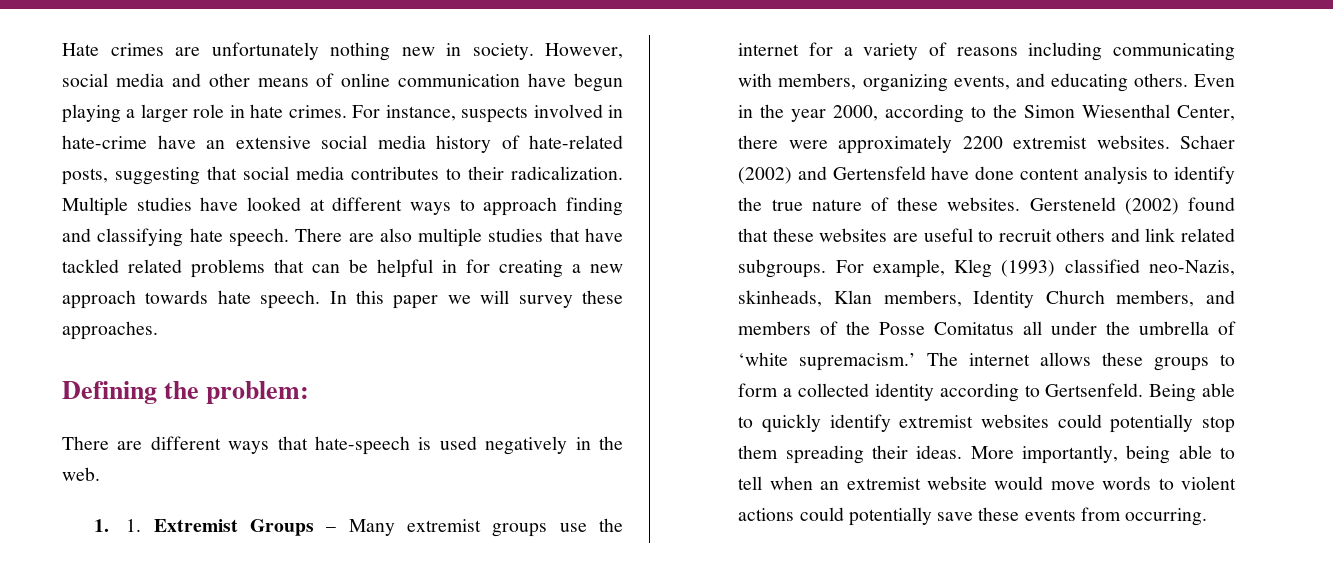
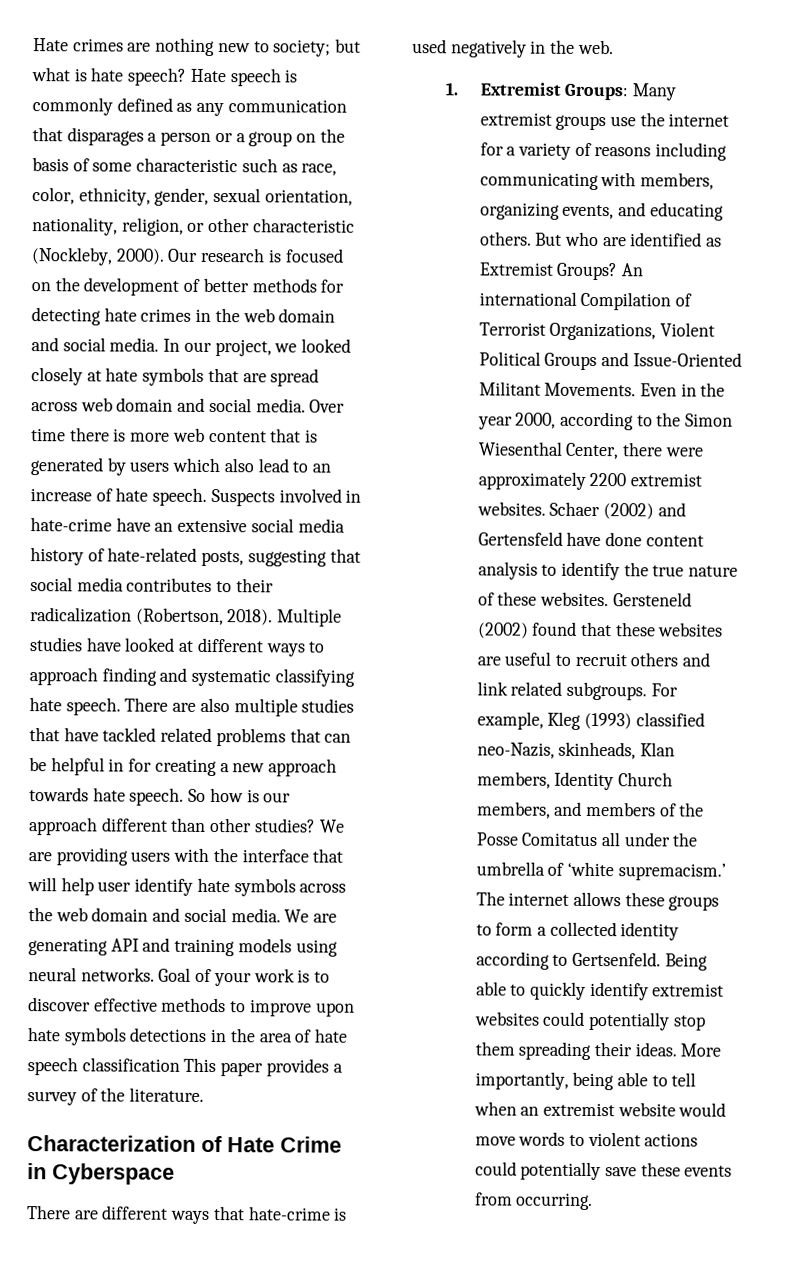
[211,42,319,60] unfortunately -> (152, 47) none
[446,43,623,60] [62,73,624,92] [62,104,529,123] in society. However, social media and other means of online communication have begun playing a larger role in hate crimes. For instance, suspects -> [253,38,362,57] [31,67,298,87] [32,97,347,117] [32,127,345,147] [32,157,338,176] [32,187,353,206] [32,217,355,236] [31,247,344,266] [31,277,345,296] [31,307,336,326] [31,337,352,357] [31,367,320,387] [31,397,346,413] [31,427,319,443] [30,457,332,476] [30,487,275,507] to society; but what is hate speech? Hate speech is commonly defined as any communication that disparages a person or a group on the basis of some characteristic such as race, color, ethnicity, gender, sexual orientation, nationality, religion, or other characteristic (Nockleby, 2000). Our research is focused on the development of better methods for detecting hate crimes in the web domain and social media. In our project, we looked closely at hate symbols that are spread across web domain and social media. Over time there is more web content that is generated by users which also lead to an increase of hate speech. Suspects
[511,166,623,180] radicalization. -> [30,607,274,626] radicalization (Robertson, 2018).
(91, 235) none -> [191,668,272,687] systematic
[329,290,623,309] [62,321,158,340] [62,381,310,404] In this paper we will survey these approaches. // Defining the problem: -> [188,787,292,803] [28,817,345,836] [28,847,344,866] [27,877,347,897] [28,907,338,923] [28,937,338,957] [28,967,331,987] [28,997,355,1017] [27,1027,348,1046] [27,1057,343,1077] [27,1087,205,1106] [27,1135,342,1153] [27,1163,175,1185] So how is our approach different than other studies? We are providing users with the interface that will help user identify hate symbols across the web domain and social media. We are generating API and training models using neural networks. Goal of your work is to discover effective methods to improve upon hate symbols detections in the area of hate speech classification This paper provides a survey of the literature. // Characterization of Hate Crime in Cyberspace
[315,436,410,455] hate-speech -> [247,1206,331,1221] hate-crime
[126,519,337,536] 1. Extremist Groups – -> [479,82,629,101] Extremist Groups:
(1188, 80) none -> [535,231,723,247] [478,262,644,281] [478,291,693,311] [478,322,716,341] [478,351,742,371] [478,381,637,397] But who are identified as Extremist Groups? An international Compilation of Terrorist Organizations, Violent Political Groups and Issue-Oriented Militant Movements.

